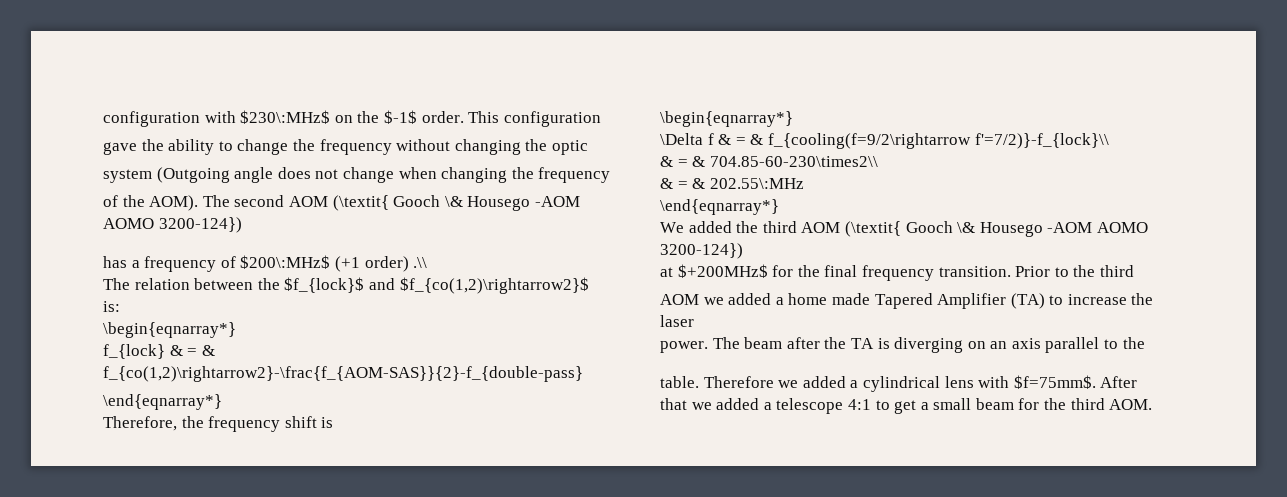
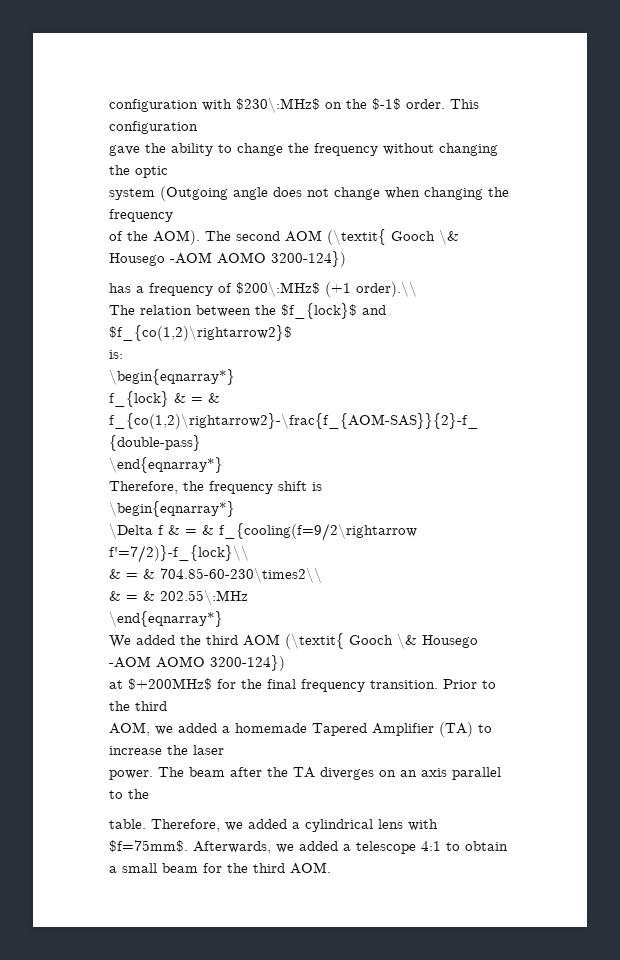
[364,256,428,272] order) .\\ -> [356,281,417,297] order).\\
[660,293,870,305] AOM we added a home made -> [109,722,307,736] AOM, we added a homemade
[877,337,964,353] is diverging -> [320,767,374,780] diverges
[703,376,774,388] Therefore -> [151,819,220,832] Therefore,
[1100,376,1138,388] [660,398,687,410] After // that -> [193,841,271,854] Afterwards,
[894,400,917,414] get -> [465,841,508,851] obtain

